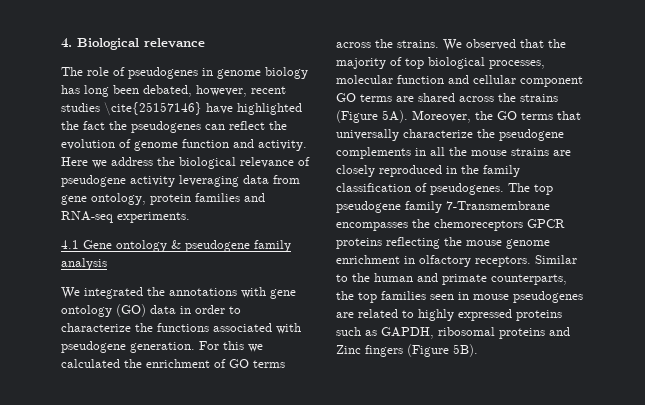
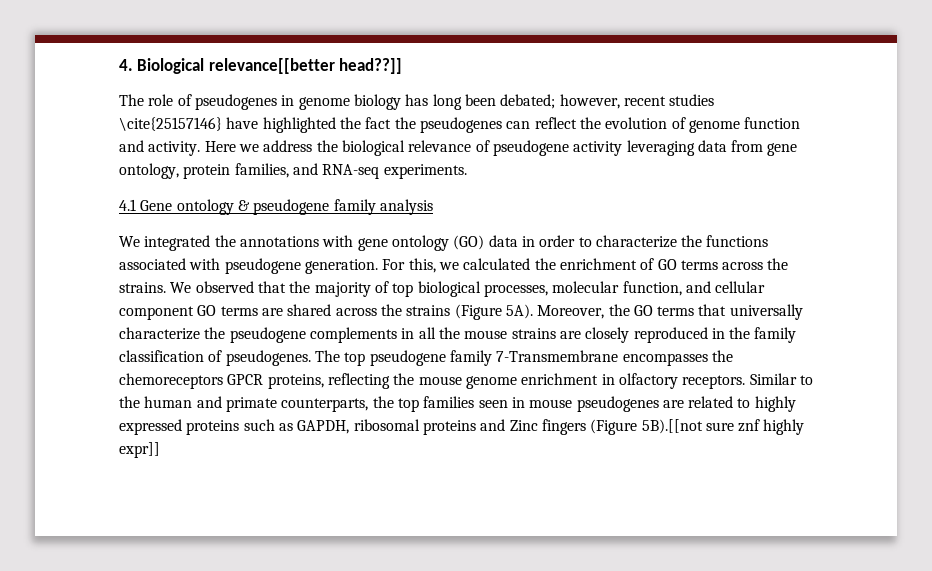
[144,38,205,48] relevance -> [208,58,403,74] relevance[[better head??]]
[143,85,192,97] debated, -> [500,94,556,109] debated;
[195,193,240,202] families -> [234,163,289,178] families,
[223,341,244,350] this -> [408,258,436,273] this,
[397,75,444,84] function -> [622,281,682,296] function,
[336,238,382,249] proteins -> [267,374,324,389] proteins,
[453,344,478,357] 5B). -> [641,419,805,435] [119,442,160,458] 5B).[[not sure znf highly expr]]

